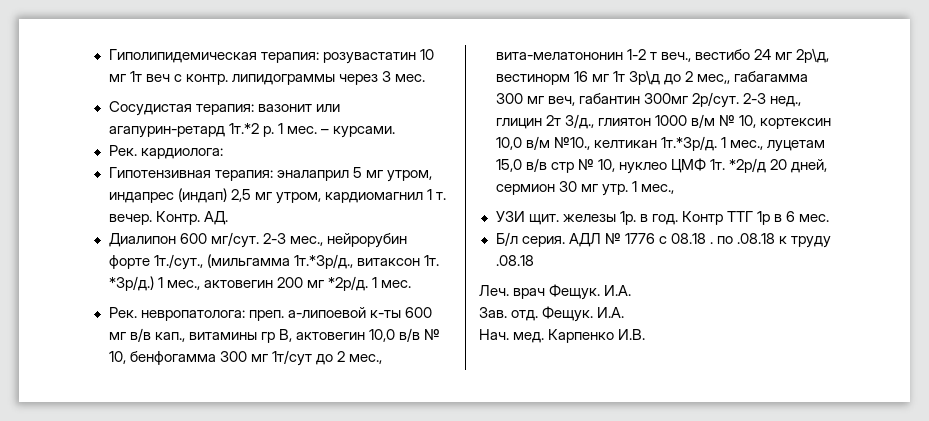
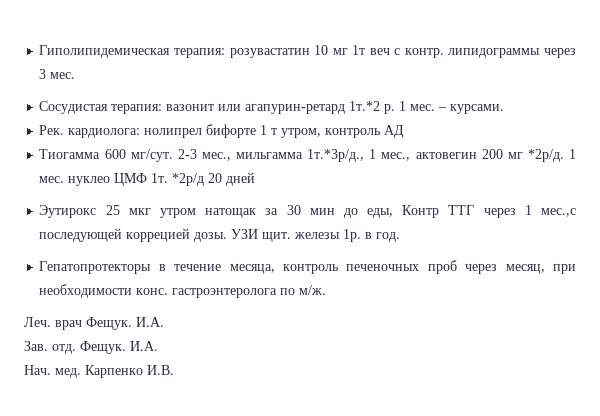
[108,167,432,182] [108,188,446,204] [108,211,228,225] [108,232,407,248] [108,254,439,270] [108,276,154,291] // Гипотензивная терапия: эналаприл 5 мг утром, индапрес (индап) 2,5 мг утром, кардиомагнил 1 т. вечер. Контр. АД. // Диалипон 600 мг/сут. 2-3 мес., нейрорубин форте 1т./сут., (мильгамма 1т.*3р/д., витаксон 1т. *3р/д.) -> [144,124,405,138] [39,149,365,162] нолипрел бифорте 1 т утром, контроль АД // Тиогамма 600 мг/сут. 2-3 мес., мильгамма 1т.*3р/д.,
[108,307,432,321] [108,328,440,343] [108,350,382,366] [495,48,829,63] [495,70,808,85] [495,92,801,108] [495,114,831,129] [495,136,825,152] [495,158,615,173] // Рек. невропатолога: преп. а-липоевой к-ты 600 мг в/в кап., витамины гр В, актовегин 10,0 в/в № 10, бенфогамма 300 мг 1т/сут до 2 мес., вита-мелатононин 1-2 т веч., вестибо 24 мг 2р\д, вестинорм 16 мг 1т 3р\д до 2 мес,, габагамма 300 мг веч, габантин 300мг 2р/сут. 2-3 нед., глицин 2т 3/д., глиятон 1000 в/м № 10, кортексин 10,0 в/м №10., келтикан 1т.*3р/д. 1 мес., луцетам 15,0 в/в стр № 10, -> (65, 179) none
[791,159,827,173] [495,181,674,196] дней, сермион 30 мг утр. 1 мес., // -> [226,172,256,186] [39,205,577,218] [39,228,228,242] дней // Эутирокс 25 мкг утром натощак за 30 мин до еды, Контр ТТГ через 1 мес.,с последующей коррецией дозы.
[681,211,830,225] [495,232,832,248] [495,255,534,266] Контр ТТГ 1р в 6 мес. // Б/л серия. АДЛ № 1776 с 08.18 . по .08.18 к труду .08.18 -> [39,260,576,274] [39,284,327,298] // Гепатопротекторы в течение месяца, контроль печеночных проб через месяц, при необходимости конс. гастроэнтеролога по м/ж.

